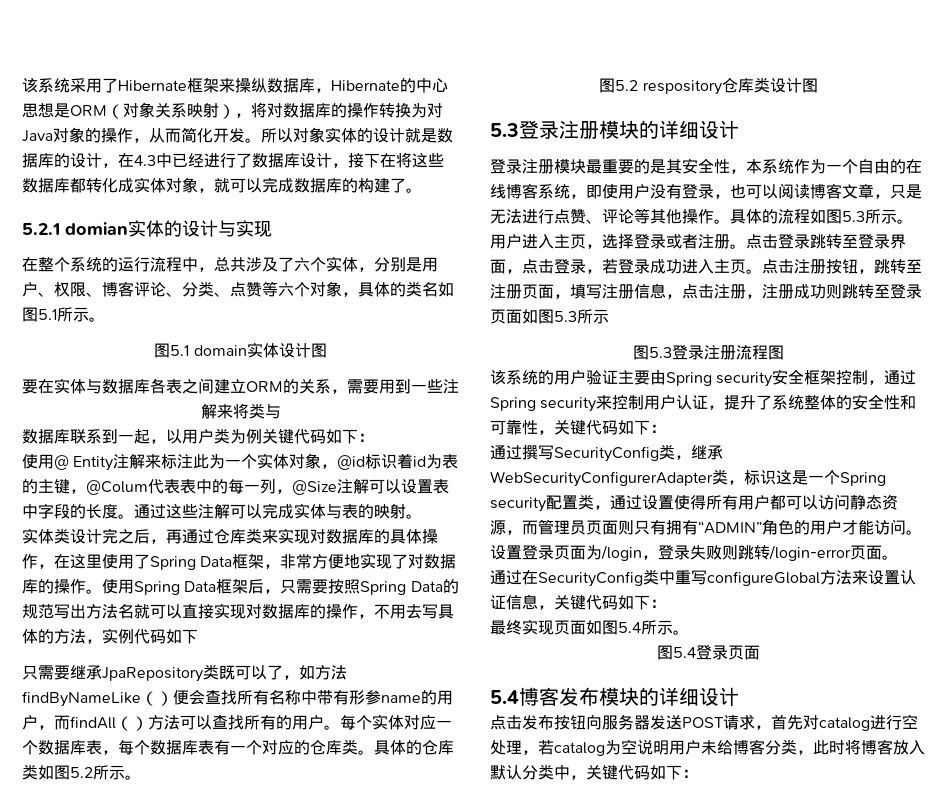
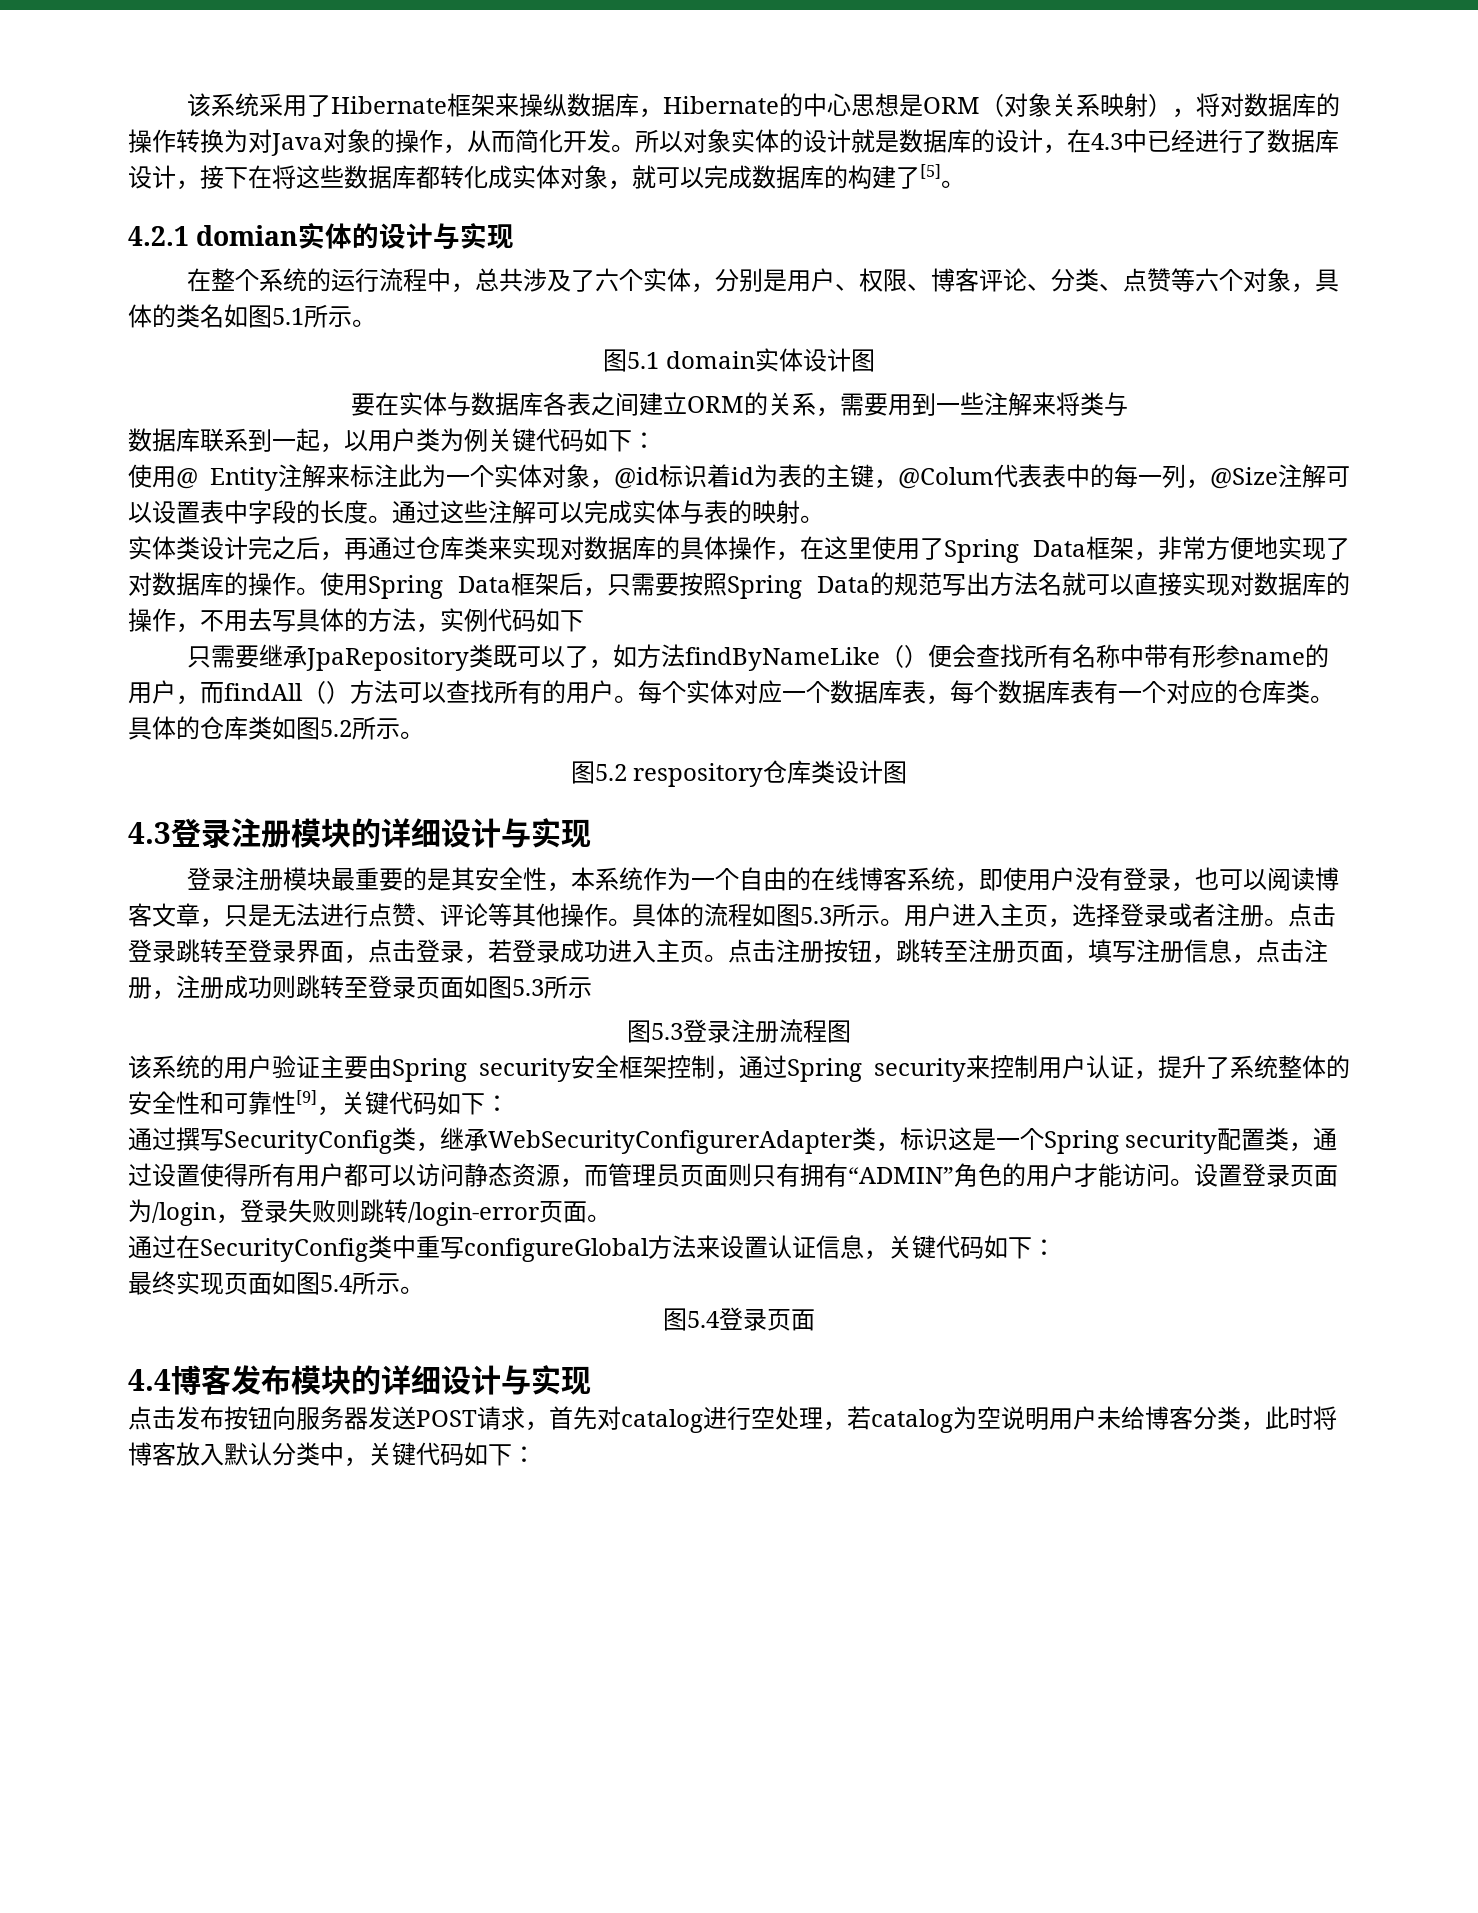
[406,188,422,193] [22,223,60,235] 。 // 5.2.1 -> [920,164,941,179] [941,180,965,188] [128,226,189,246] [5]。 // 4.2.1
[490,123,519,137] 5.3 -> [128,822,171,844] 4.3
(739, 129) none -> [501,818,591,848] 与实现
(538, 427) none -> [296,1090,317,1105] [9]
[490,690,519,704] 5.4 -> [128,1369,171,1391] 4.4
(739, 696) none -> [501,1365,591,1395] 与实现

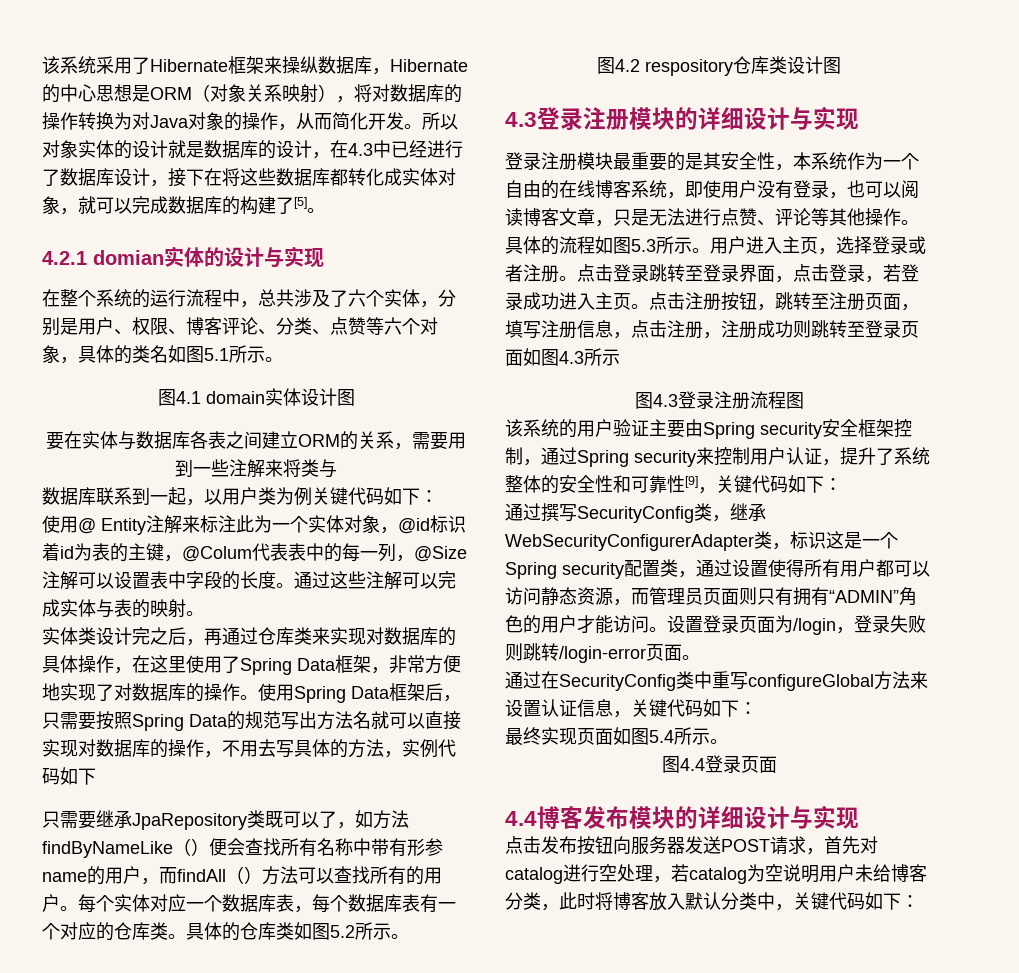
[627,352,660,369] 5.1 -> [175,391,201,404] 4.1
[594,764,627,781] 5.2 -> [615,59,640,72] 4.2
[512,979,544,996] 5.3 -> [559,351,584,364] 4.3
[651,1023,683,1040] 5.3 -> [652,394,678,407] 4.3
[687,1311,720,1328] 5.4 -> [679,758,705,771] 4.4

